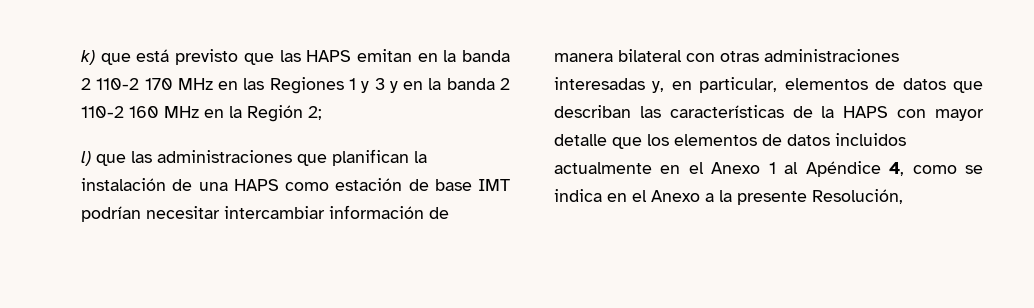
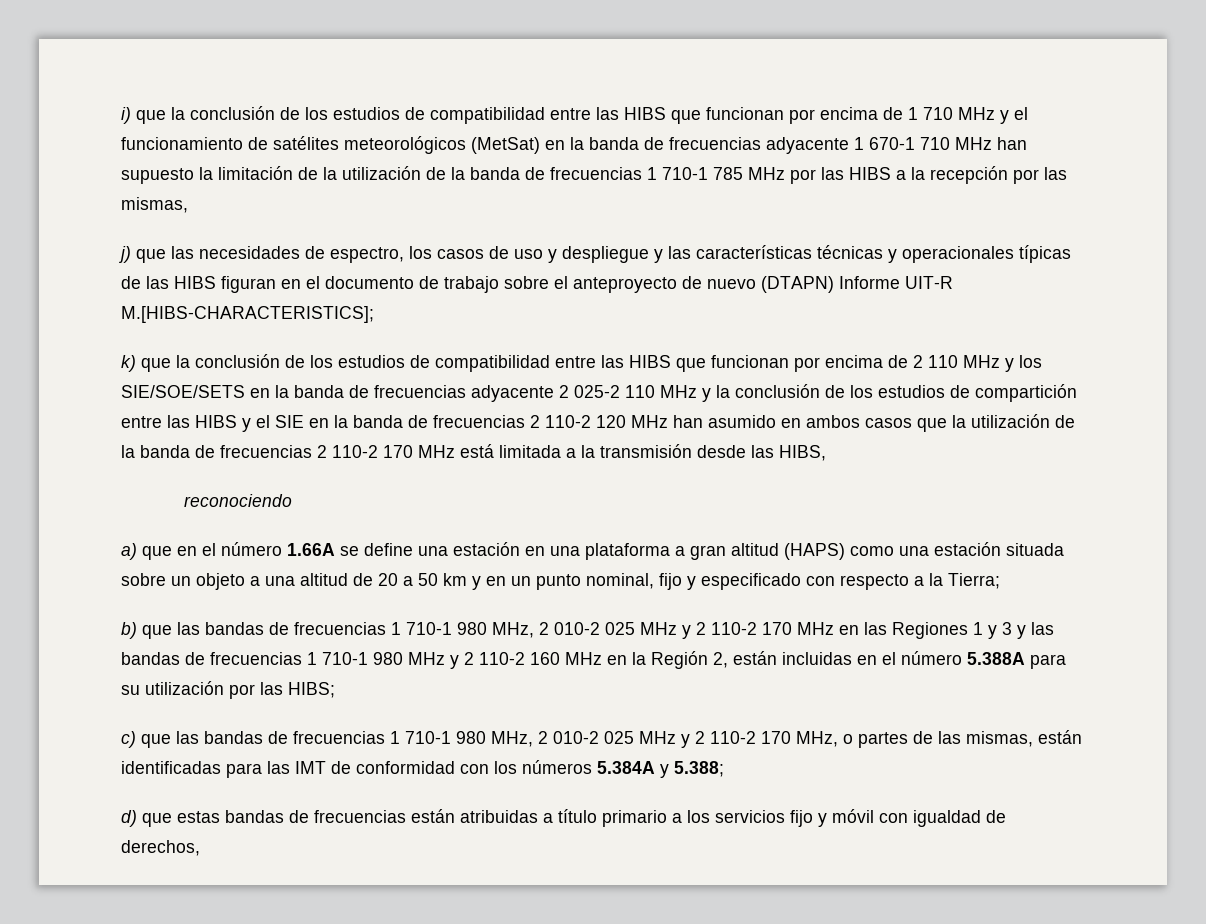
[81,49,510,65] k) que está previsto que las HAPS emitan en la banda -> [121,106,1028,124] [121,136,1027,154] [121,166,1067,184] [121,197,188,213] [119,245,1071,263] [121,276,953,293] [121,306,374,323] [121,354,1042,372] [121,384,1077,402] [121,414,1075,432] [121,444,826,461] [183,494,292,507] [121,542,1064,560] [121,573,1000,590] [121,622,691,639] i) que la conclusión de los estudios de compatibilidad entre las HIBS que funcionan por encima de 1 710 MHz y el funcionamiento de satélites meteorológicos (MetSat) en la banda de frecuencias adyacente 1 670-1 710 MHz han supuesto la limitación de la utilización de la banda de frecuencias 1 710-1 785 MHz por las HIBS a la recepción por las mismas, // j) que las necesidades de espectro, los casos de uso y despliegue y las características técnicas y operacionales típicas de las HIBS figuran en el documento de trabajo sobre el anteproyecto de nuevo (DTAPN) Informe UIT-R M.[HIBS-CHARACTERISTICS]; // k) que la conclusión de los estudios de compatibilidad entre las HIBS que funcionan por encima de 2 110 MHz y los SIE/SOE/SETS en la banda de frecuencias adyacente 2 025-2 110 MHz y la conclusión de los estudios de compartición entre las HIBS y el SIE en la banda de frecuencias 2 110-2 120 MHz han asumido en ambos casos que la utilización de la banda de frecuencias 2 110-2 170 MHz está limitada a la transmisión desde las HIBS, // reconociendo // a) que en el número 1.66A se define una estación en una plataforma a gran altitud (HAPS) como una estación situada sobre un objeto a una altitud de 20 a 50 km y en un punto nominal, fijo y especificado con respecto a la Tierra; // b) que las bandas de frecuencias 1 710-1 980 MHz, 2 010-2 025 MHz y
[403,78,495,90] en la banda -> [1031,622,1054,635] [121,652,459,669] las bandas de frecuencias 1 710-1 980 MHz y
[308,106,322,120] [81,149,427,166] [81,178,510,191] [81,205,449,222] [554,49,899,62] [554,77,983,93] [554,105,984,121] [554,133,906,149] [554,161,984,177] [554,189,903,205] 2; // l) que las administraciones que planifican la instalación de una HAPS como estación de base IMT podrían necesitar intercambiar información de manera bilateral con otras administraciones interesadas y, en particular, elementos de datos que describan las características de la HAPS con mayor detalle que los elementos de datos incluidos actualmente en el Anexo 1 al Apéndice 4, como se indica en el Anexo a la presente Resolución, -> [713,651,1066,669] [121,681,335,699] [121,730,1082,748] [121,760,724,778] [121,809,1006,827] [121,840,200,856] 2, están incluidas en el número 5.388A para su utilización por las HIBS; // c) que las bandas de frecuencias 1 710-1 980 MHz, 2 010-2 025 MHz y 2 110-2 170 MHz, o partes de las mismas, están identificadas para las IMT de conformidad con los números 5.384A y 5.388; // d) que estas bandas de frecuencias están atribuidas a título primario a los servicios fijo y móvil con igualdad de derechos,

